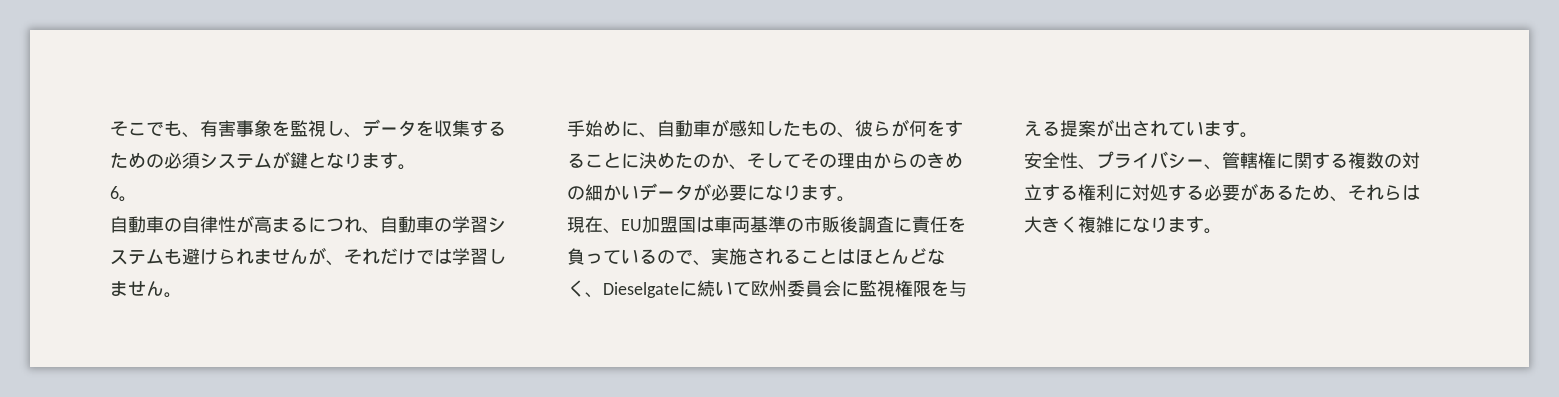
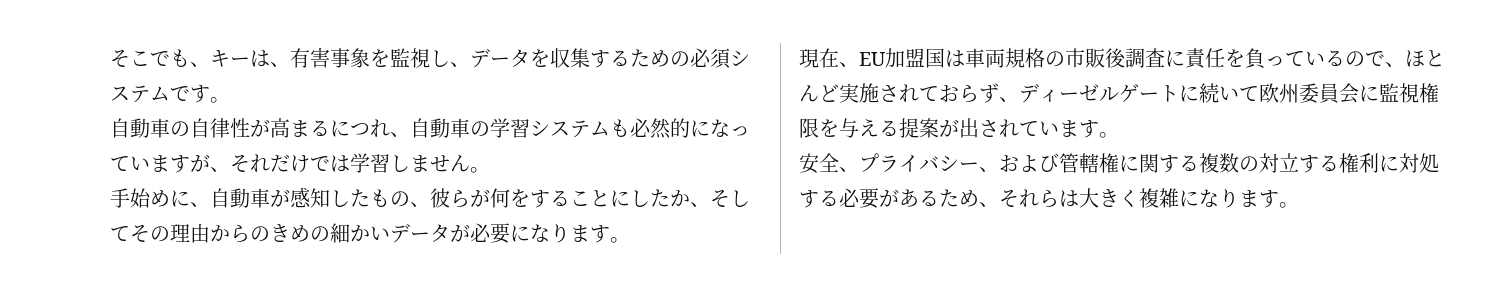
(200, 135) none -> [210,50,290,67] キーは、
[272,151,416,170] [110,186,137,202] が鍵となります。 // 6。 -> [170,85,230,103] です。
[182,248,308,265] 避けられません -> [630,118,750,139] [110,155,190,173] 必然的になっています
[639,152,711,169] 決めたの -> [630,189,670,207] した
[750,216,786,233] 基準 -> [1005,48,1045,68] 規格
[711,248,945,265] [567,280,679,298] 実施されることはほとんどなく、Dieselgate -> [1405,49,1445,67] [799,83,1179,103] ほとんど実施されておらず、ディーゼルゲート
[1060,152,1078,169] 性 -> (839, 162) none
(1222, 167) none -> [999,153,1059,172] および

